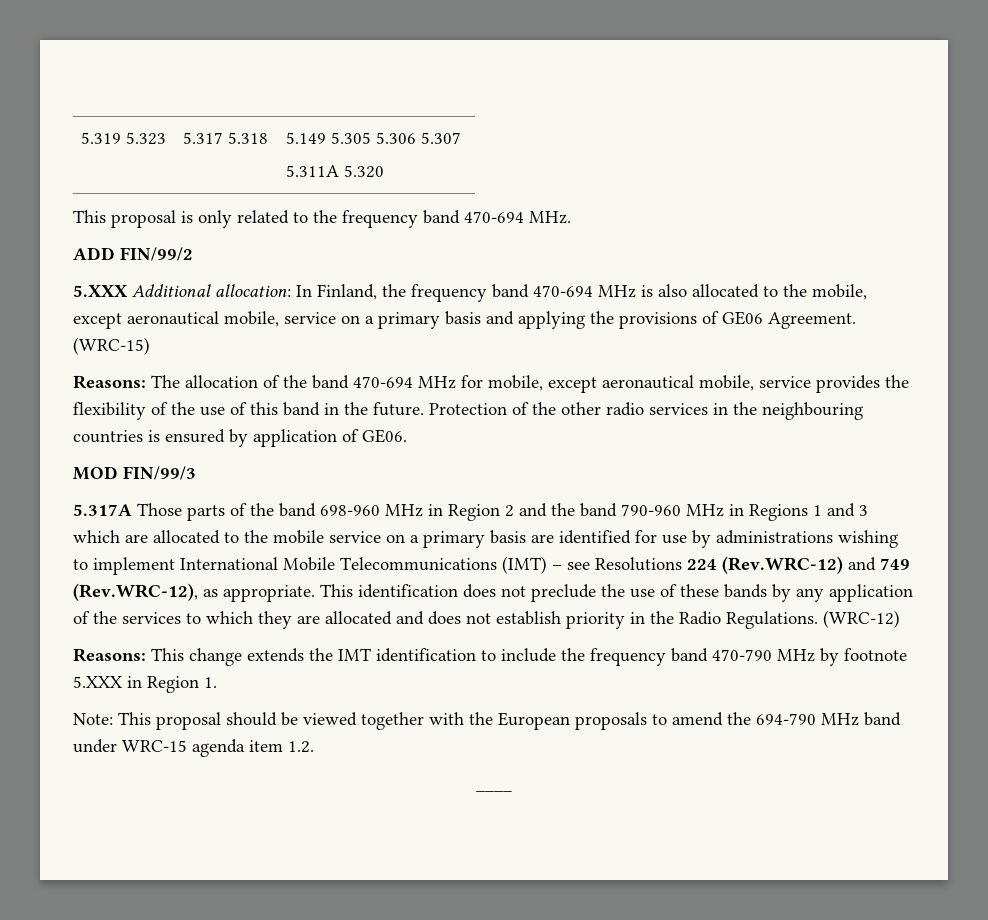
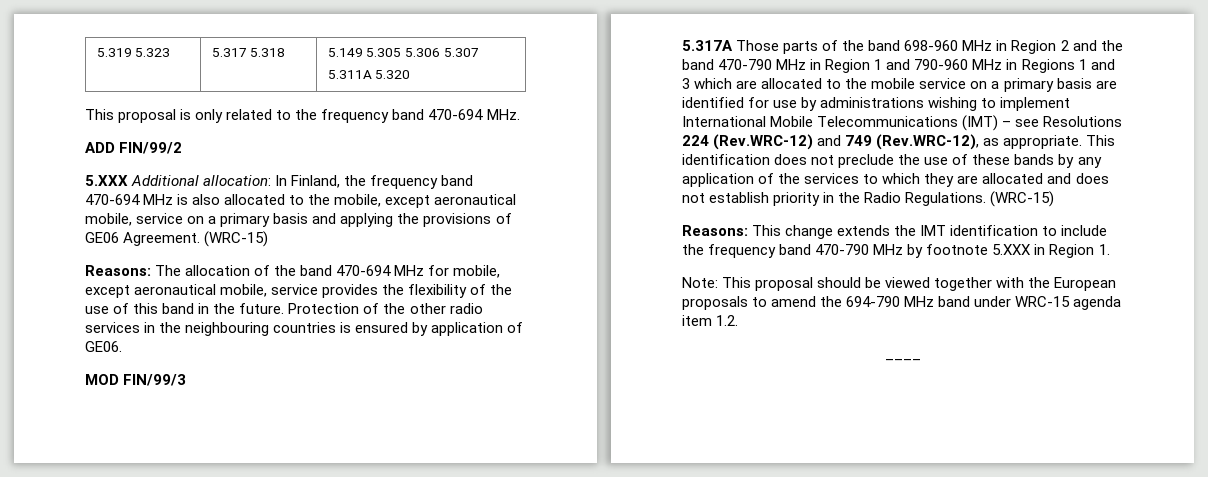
(617, 510) none -> [718,59,911,73] 470-790 MHz in Region 1 and
[823,610,900,628] (WRC-12) -> [990,191,1055,207] (WRC-15)

